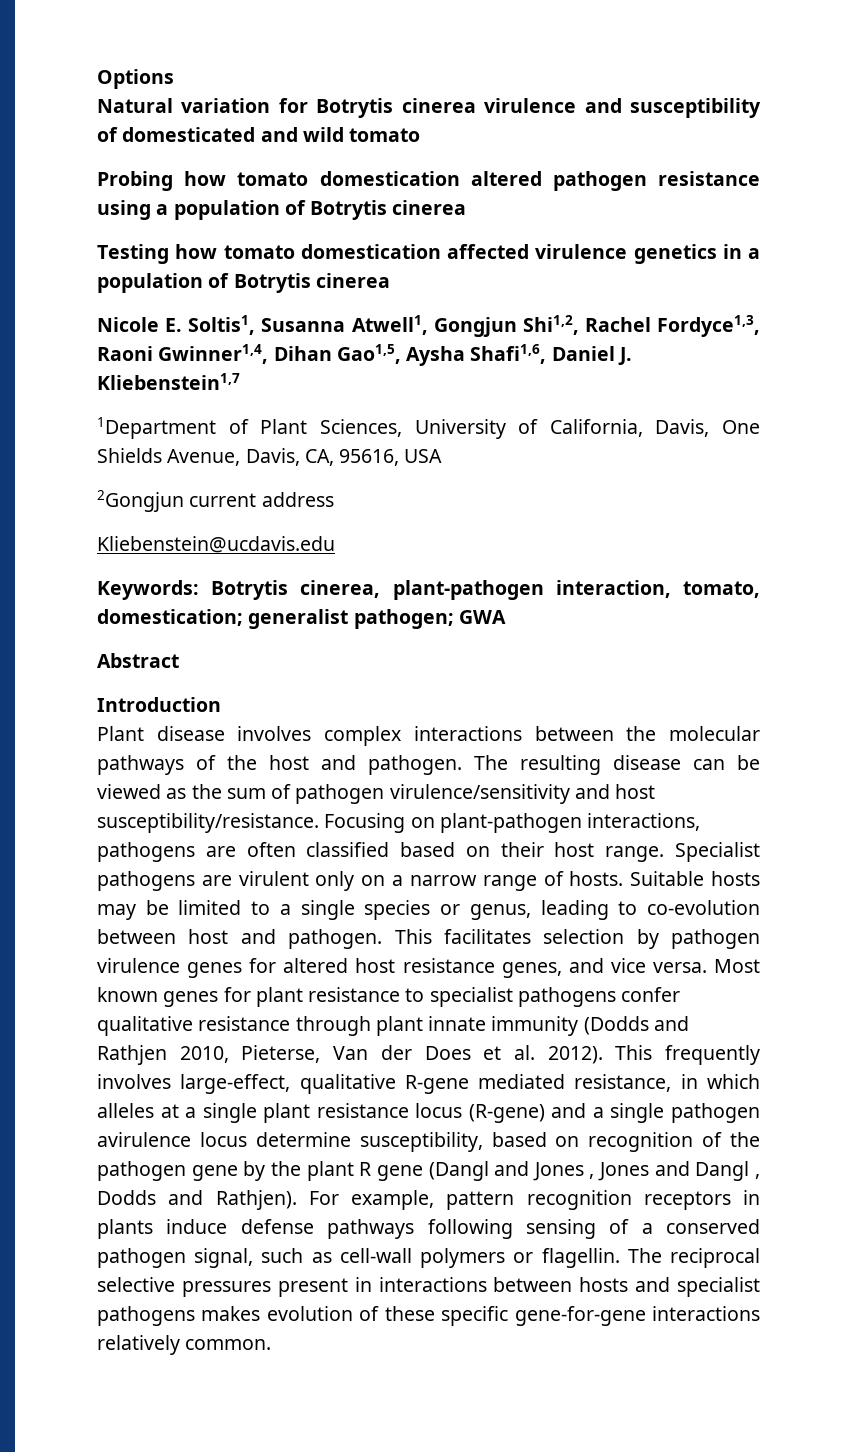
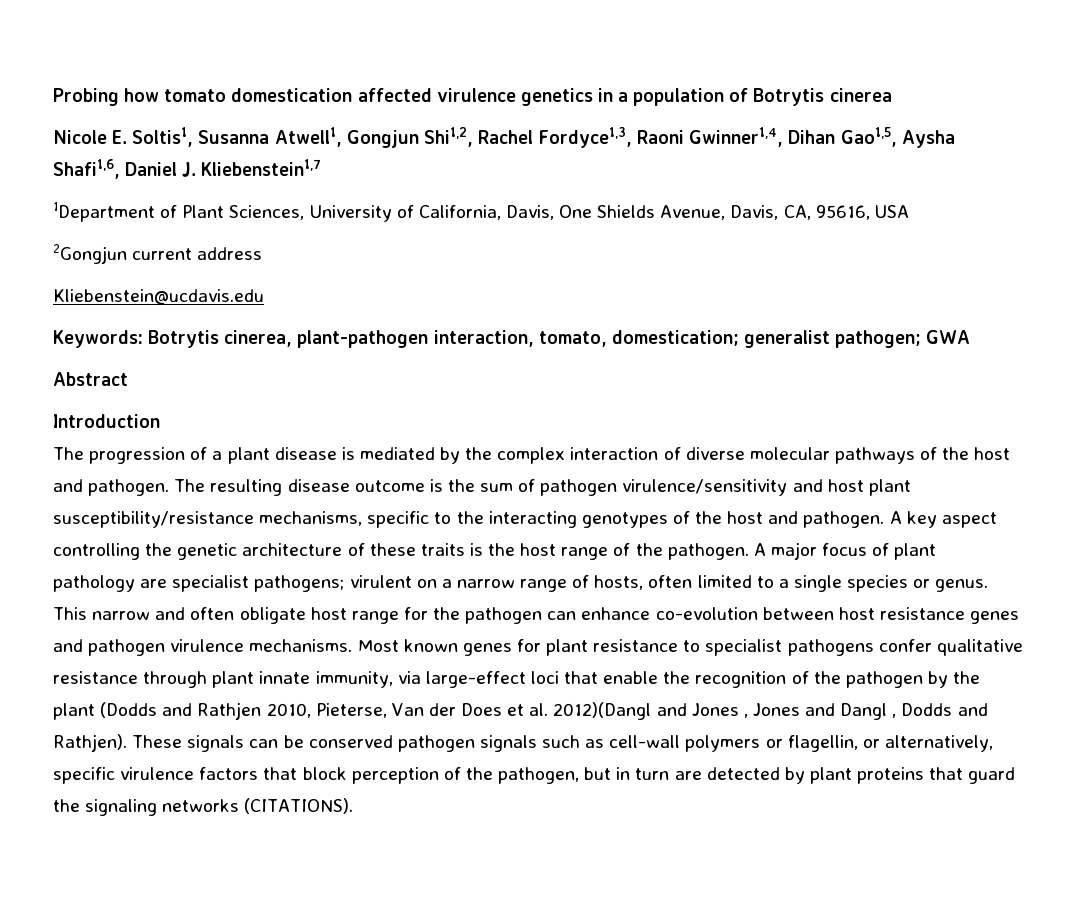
[97,69,174,89] [97,98,762,118] [97,127,421,142] [97,171,760,191] [97,200,467,220] [97,244,169,264] Options // Natural variation for Botrytis cinerea virulence and susceptibility of domesticated and wild tomato // Probing how tomato domestication altered pathogen resistance using a population of Botrytis cinerea // Testing -> [53,88,119,106] Probing
[97,726,657,746] Plant disease involves complex interactions between the -> [53,447,745,464] The progression of a plant disease is mediated by the complex interaction of diverse
[693,755,760,770] [97,784,187,799] can be viewed as -> [354,479,443,492] outcome is
[97,813,701,833] [97,842,760,862] [97,871,355,891] susceptibility/resistance. Focusing on plant-pathogen interactions, pathogens are often classified based on their host range. Specialist pathogens are virulent only -> [868,479,911,496] [53,511,997,528] [53,542,937,560] [53,575,412,592] plant susceptibility/resistance mechanisms, specific to the interacting genotypes of the host and pathogen. A key aspect controlling the genetic architecture of these traits is the host range of the pathogen. A major focus of plant pathology are specialist pathogens; virulent
[569,871,760,886] [97,900,169,920] hosts. Suitable hosts may be -> [594,575,693,590] hosts, often
[469,900,761,920] [97,929,760,949] [97,958,707,978] genus, leading to co-evolution between host and pathogen. This facilitates selection by pathogen virulence genes for altered host resistance genes, and vice versa. -> [935,579,989,592] [53,607,1020,624] [53,639,353,656] genus. This narrow and often obligate host range for the pathogen can enhance co-evolution between host resistance genes and pathogen virulence mechanisms.
[491,1016,579,1036] immunity -> [315,671,981,688] [53,703,95,720] immunity, via large-effect loci that enable the recognition of the pathogen by the plant
[547,1045,760,1065] [97,1074,760,1094] [97,1103,760,1123] [97,1132,760,1152] [97,1161,489,1181] 2012). This frequently involves large-effect, qualitative R-gene mediated resistance, in which alleles at a single plant resistance locus (R-gene) and a single pathogen avirulence locus determine susceptibility, based on recognition of the pathogen gene by the plant R gene (Dangl -> [553,702,652,720] 2012)(Dangl
[308,1190,760,1210] [97,1219,653,1239] For example, pattern recognition receptors in plants induce defense pathways following sensing of a -> [132,735,304,752] These signals can be
[194,1248,254,1268] signal, -> [479,735,537,752] signals
[541,1248,760,1268] [97,1277,760,1297] [97,1306,761,1326] [97,1335,272,1355] flagellin. The reciprocal selective pressures present in interactions between hosts and specialist pathogens makes evolution of these specific gene-for-gene interactions relatively common. -> [787,735,993,752] [53,767,1016,784] [53,798,354,816] flagellin, or alternatively, specific virulence factors that block perception of the pathogen, but in turn are detected by plant proteins that guard the signaling networks (CITATIONS).

